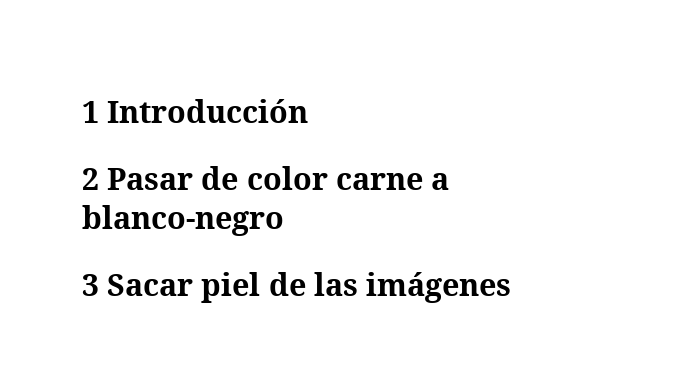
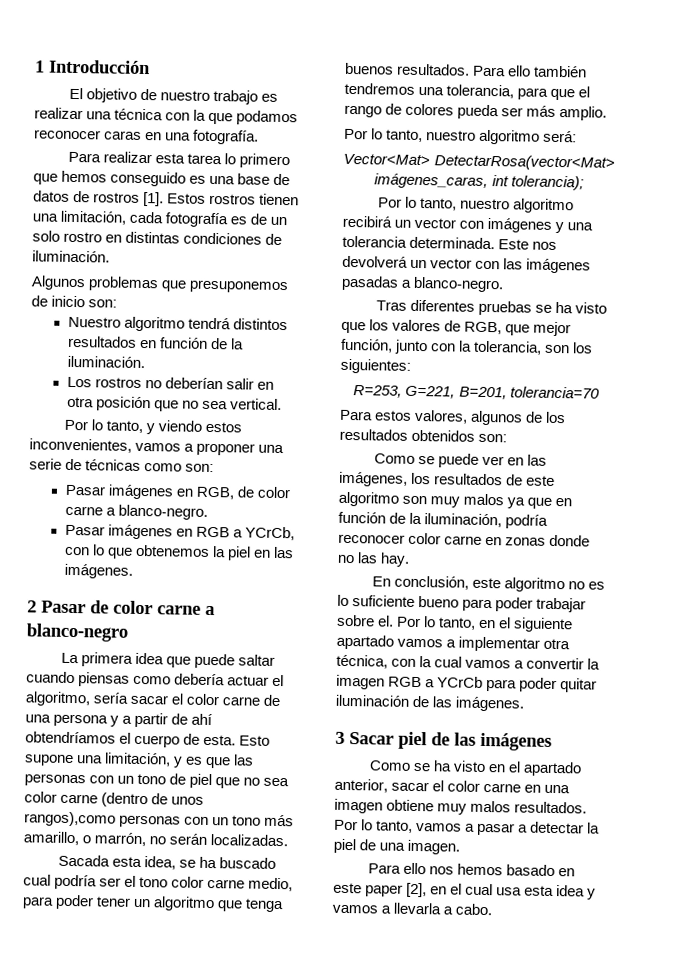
(309, 111) none -> [68,87,279,105] [34,107,299,126] [34,129,260,145] [67,151,291,169] [33,170,291,187] [33,190,300,207] [32,210,288,228] [32,230,283,246] [32,250,110,263] [31,275,289,294] [31,295,118,308] [67,316,288,332] [67,335,244,350] [66,355,145,369] [66,376,274,390] [66,396,282,412] [63,419,243,435] [29,438,285,456] [29,458,215,473] [64,484,291,500] [64,504,208,520] [64,524,295,541] [64,544,295,561] [63,563,133,579] // El objetivo de nuestro trabajo es realizar una técnica con la que podamos reconocer caras en una fotografía. // Para realizar esta tarea lo primero que hemos conseguido es una base de datos de rostros [1]. Estos rostros tienen una limitación, cada fotografía es de un solo rostro en distintas condiciones de iluminación. // Algunos problemas que presuponemos de inicio son: // Nuestro algoritmo tendrá distintos resultados en función de la iluminación. // Los rostros no deberían salir en otra posición que no sea vertical. // Por lo tanto, y viendo estos inconvenientes, vamos a proponer una serie de técnicas como son: // Pasar imágenes en RGB, de color carne a blanco-negro. // Pasar imágenes en RGB a YCrCb, con lo que obtenemos la piel en las imágenes.
(284, 220) none -> [60,652,276,669] [26,671,285,687] [25,691,282,707] [25,712,214,728] [25,731,271,748] [24,752,255,769] [24,773,290,789] [24,791,205,808] [24,811,295,828] [23,831,289,847] [57,854,277,870] [23,874,294,892] [22,894,285,913] [345,62,588,78] [344,82,591,101] [344,103,608,121] [344,128,578,145] [343,153,615,171] [374,173,584,191] [377,196,575,214] [342,215,594,234] [342,235,558,250] [342,255,592,274] [341,275,505,293] [375,299,608,316] [341,319,572,337] [340,338,594,355] [340,358,411,374] [353,385,600,400] [339,409,567,426] [339,428,508,443] [373,453,548,468] [339,471,556,487] [338,491,573,509] [338,511,549,529] [338,532,591,547] [337,552,411,567] [371,575,606,593] [337,594,587,613] [337,614,574,633] [336,634,571,652] [336,654,601,670] [336,674,598,693] [335,694,525,712] // La primera idea que puede saltar cuando piensas como debería actuar el algoritmo, sería sacar el color carne de una persona y a partir de ahí obtendríamos el cuerpo de esta. Esto supone una limitación, y es que las personas con un tono de piel que no sea color carne (dentro de unos rangos),como personas con un tono más amarillo, o marrón, no serán localizadas. // Sacada esta idea, se ha buscado cual podría ser el tono color carne medio, para poder tener un algoritmo que tenga buenos resultados. Para ello también tendremos una tolerancia, para que el rango de colores pueda ser más amplio. // Por lo tanto, nuestro algoritmo será: // Vector<Mat> DetectarRosa(vector<Mat> imágenes_caras, int tolerancia); // Por lo tanto, nuestro algoritmo recibirá un vector con imágenes y una tolerancia determinada. Este nos devolverá un vector con las imágenes pasadas a blanco-negro. // Tras diferentes pruebas se ha visto que los valores de RGB, que mejor función, junto con la tolerancia, son los siguientes: // R=253, G=221, B=201, tolerancia=70 // Para estos valores, algunos de los resultados obtenidos son: // Como se puede ver en las imágenes, los resultados de este algoritmo son muy malos ya que en función de la iluminación, podría reconocer color carne en zonas donde no las hay. // En conclusión, este algoritmo no es lo suficiente bueno para poder trabajar sobre el. Por lo tanto, en el siguiente apartado vamos a implementar otra técnica, con la cual vamos a convertir la imagen RGB a YCrCb para poder quitar iluminación de las imágenes.
(512, 287) none -> [368,760,583,777] [334,778,571,794] [334,798,588,815] [334,819,601,836] [333,838,461,855] [367,862,576,877] [333,882,597,900] [332,902,493,916] // Como se ha visto en el apartado anterior, sacar el color carne en una imagen obtiene muy malos resultados. Por lo tanto, vamos a pasar a detectar la piel de una imagen. // Para ello nos hemos basado en este paper [2], en el cual usa esta idea y vamos a llevarla a cabo.

